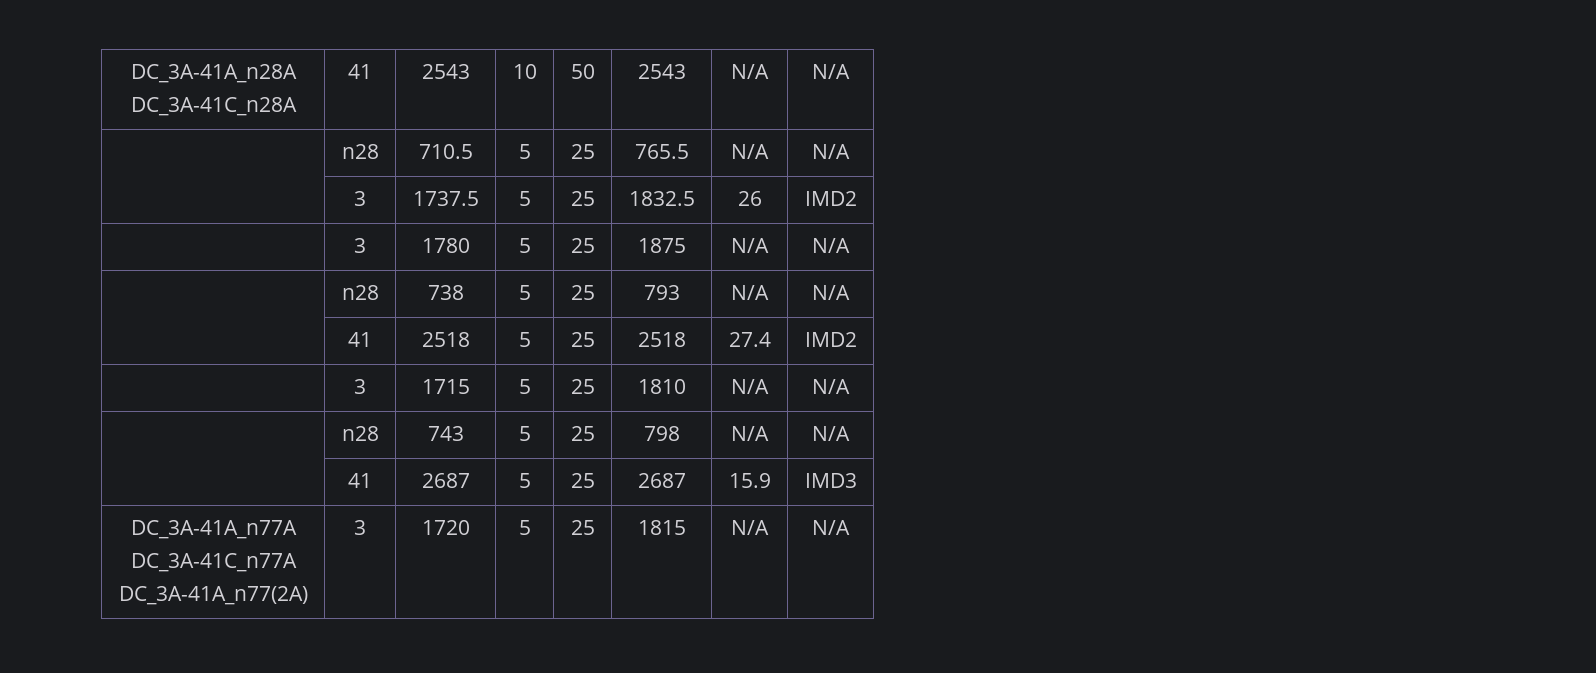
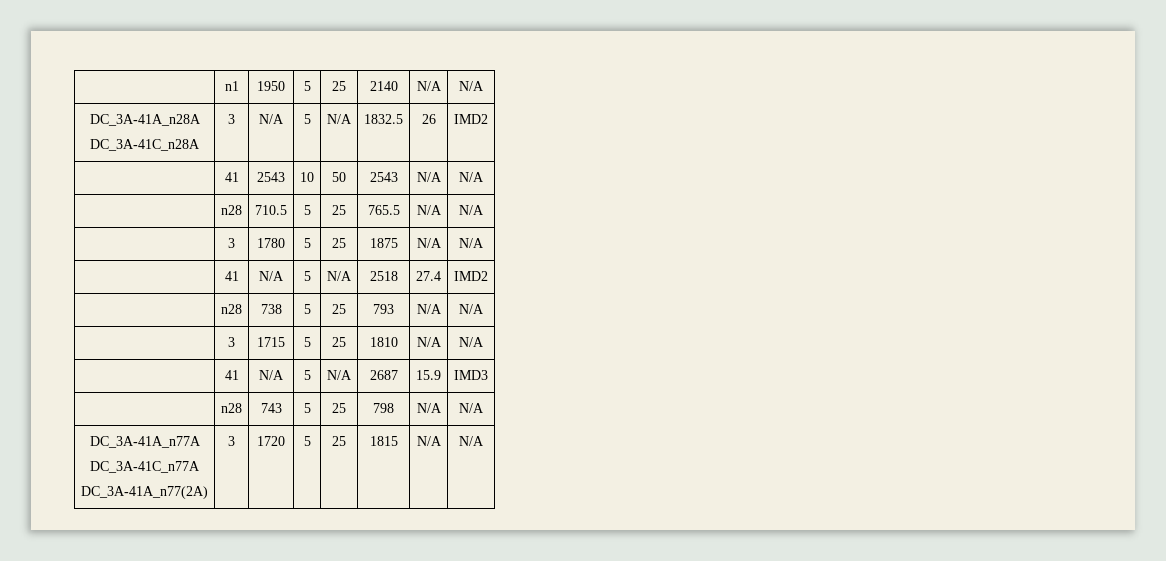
[130,64,297,83] [130,97,297,116] DC_3A-41A_n28A // DC_3A-41C_n28A -> [224,81,239,91] [257,81,285,91] [303,81,311,91] [332,81,346,91] [369,81,398,91] [416,81,442,91] [459,81,484,91] [89,114,201,126] [90,139,200,151] [227,114,235,124] [259,114,284,124] [303,114,311,124] [327,114,352,124] [364,114,403,124] [421,114,436,124] [454,114,488,124] | n1 | 1950 | 5 | 25 | 2140 | N/A | N/A // DC_3A-41A_n28A // DC_3A-41C_n28A | 3 | N/A | 5 | N/A | 1832.5 | 26 | IMD2 //
[354,191,366,206] [412,191,479,206] [518,191,531,206] [570,191,595,206] [628,191,695,206] [737,191,762,206] [804,191,857,206] // | 3 | 1737.5 | 5 | 25 | 1832.5 | 26 | IMD2 -> (484, 210) none
(850, 245) none -> [224,271,239,281] [259,271,284,281] [303,271,311,281] [327,271,352,281] [369,271,398,281] [416,271,441,281] [454,271,488,281] // | 41 | N/A | 5 | N/A | 2518 | 27.4 | IMD2
[348,332,372,347] [421,332,470,347] [518,332,531,347] [570,332,595,347] [637,332,686,347] [728,332,771,347] [804,332,857,347] // | 41 | 2518 | 5 | 25 | 2518 | 27.4 | IMD2 -> (484, 309) none
(850, 386) none -> [224,370,239,380] [259,370,284,380] [303,370,311,380] [327,370,352,380] [369,370,398,380] [416,370,441,380] [454,370,488,380] // | 41 | N/A | 5 | N/A | 2687 | 15.9 | IMD3
[348,473,372,488] [421,473,470,488] [518,473,531,488] [570,473,595,488] [637,473,686,488] [728,473,771,488] [804,473,857,488] // | 41 | 2687 | 5 | 25 | 2687 | 15.9 | IMD3 -> (484, 408) none

